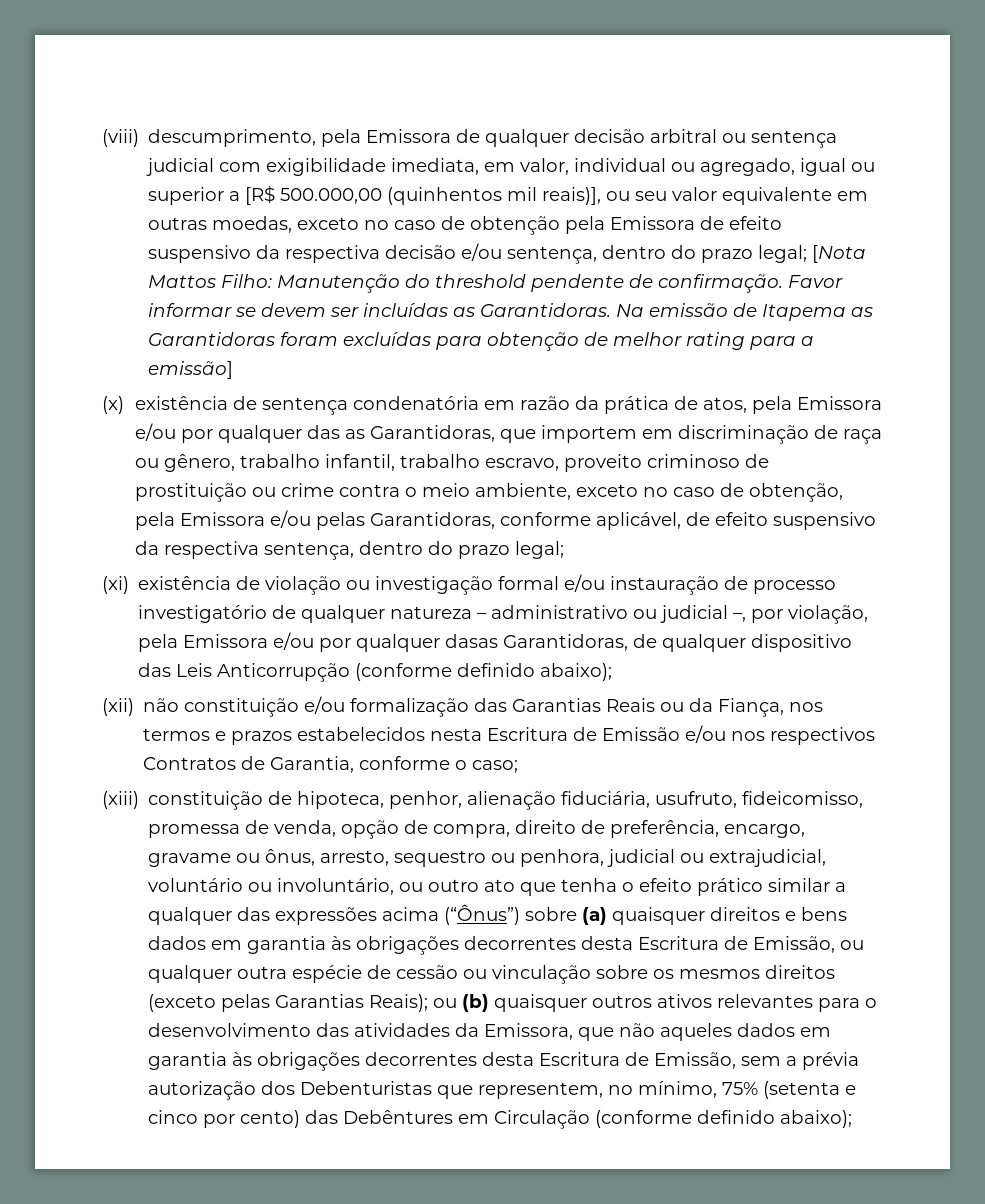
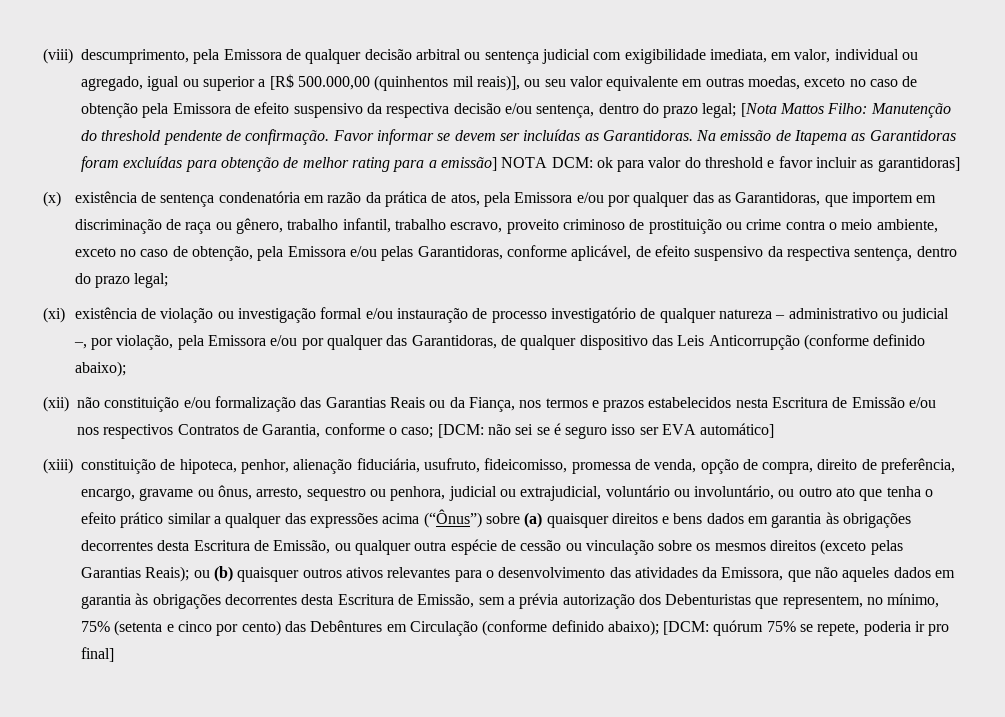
(234, 370) none -> [501,156,960,172] NOTA DCM: ok para valor do threshold e favor incluir as garantidoras]
[445,634,499,648] dasas -> [386,335,408,346] das
(519, 766) none -> [437,423,775,439] [DCM: não sei se é seguro isso ser EVA automático]
(853, 1119) none -> [663,620,950,636] [81,647,114,662] [DCM: quórum 75% se repete, poderia ir pro final]

